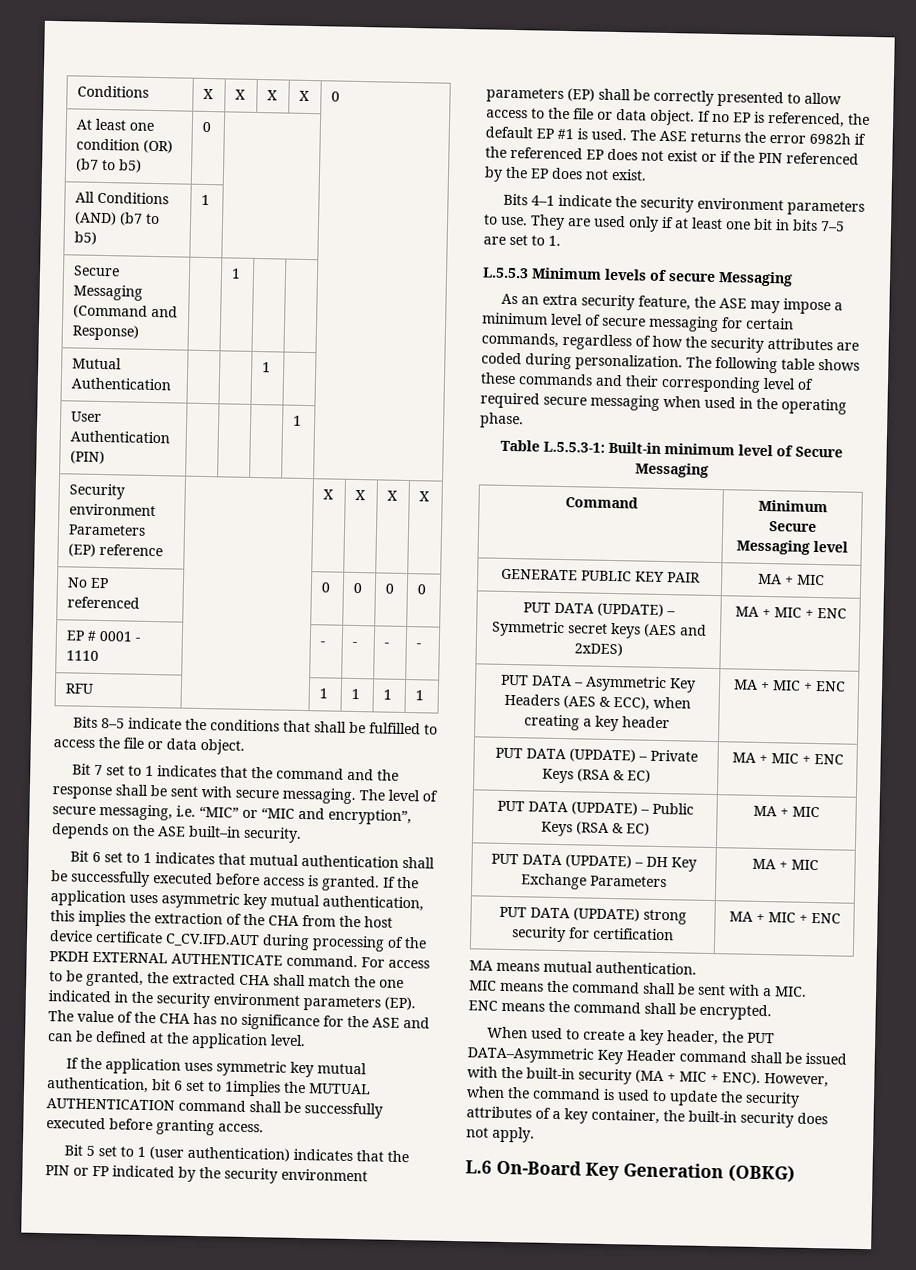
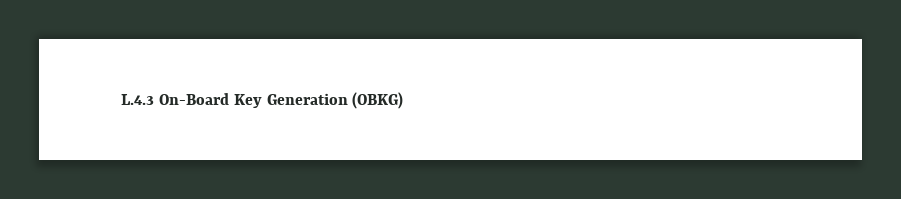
[77,85,150,98] [203,88,215,100] [235,89,247,100] [267,90,279,101] [299,90,311,102] [331,91,341,102] [76,118,155,131] [76,138,174,154] [75,158,143,173] [202,121,212,133] [75,191,170,205] [74,211,161,226] [74,231,98,245] [201,194,211,206] [73,265,121,277] [73,284,144,301] [73,304,179,319] [72,324,140,341] [231,268,242,279] [72,357,123,370] [71,377,172,391] [262,362,272,373] [71,411,103,423] [70,430,171,444] [70,450,106,465] [293,415,303,426] [69,483,126,500] [69,503,157,517] [68,524,147,536] [68,543,164,557] [323,489,335,500] [355,489,367,501] [387,490,399,501] [419,491,431,502] [67,577,110,589] [67,596,141,609] [321,582,332,593] [353,582,363,594] [385,583,395,594] [417,584,427,595] [66,630,141,642] [66,650,100,661] [320,641,326,646] [352,641,358,647] [384,642,390,647] [416,643,422,648] [65,683,94,694] [319,688,329,699] [351,688,361,700] [383,689,393,700] [415,690,425,701] [73,716,439,735] [53,737,245,755] [72,763,400,781] [52,784,438,805] [52,804,412,826] [51,823,302,843] [70,850,436,869] [51,870,419,892] [50,890,424,912] [50,910,393,928] [49,930,427,952] [49,951,430,969] [49,970,404,988] [48,990,416,1012] [48,1010,430,1031] [47,1030,306,1050] [66,1057,368,1078] [47,1077,371,1097] [46,1098,383,1119] [46,1117,264,1136] [64,1144,410,1163] [45,1165,368,1184] [486,87,842,108] [486,107,870,128] [485,126,866,145] [485,146,859,165] [484,166,647,182] [503,193,866,216] [484,214,845,232] [483,234,561,246] [482,267,793,287] [501,293,844,315] [482,312,794,333] [481,332,859,353] [481,352,860,374] [480,372,814,393] [480,392,847,415] [480,412,524,429] [500,439,843,458] [634,462,709,478] [564,496,638,509] [757,499,828,513] [768,521,817,532] [735,539,848,555] [500,568,701,583] [758,573,825,586] [523,602,676,618] [490,620,707,639] [573,642,623,657] [734,606,847,619] [500,674,696,693] [503,693,691,711] [524,714,670,732] [732,679,846,692] [494,747,698,763] [541,768,651,784] [731,752,844,765] [496,800,694,816] [540,821,650,837] [753,805,820,818] [491,853,697,872] [521,873,667,890] [752,858,819,871] [499,906,687,925] [512,926,674,943] [728,911,841,924] [469,960,697,975] [469,980,807,997] [468,1000,772,1021] [487,1026,776,1046] [467,1046,847,1065] [467,1066,829,1088] [466,1086,800,1108] [466,1106,828,1128] [466,1126,535,1143] [465,1160,492,1174] Conditions | X | X | X | X | 0 // At least one condition (OR) (b7 to b5) | 0 | | // All Conditions (AND) (b7 to b5) | 1 | | // Secure Messaging (Command and Response) | | 1 | | | // Mutual Authentication | | | 1 | | // User Authentication (PIN) | | | | 1 | // Security environment Parameters (EP) reference | | X | X | X | X // No EP referenced | | 0 | 0 | 0 | 0 // EP # 0001 - 1110 | | - | - | - | - // RFU | | 1 | 1 | 1 | 1 // Bits 8–5 indicate the conditions that shall be fulfilled to access the file or data object. // Bit 7 set to 1 indicates that the command and the response shall be sent with secure messaging. The level of secure messaging, i.e. “MIC” or “MIC and encryption”, depends on the ASE built–in security. // Bit 6 set to 1 indicates that mutual authentication shall be successfully executed before access is granted. If the application uses asymmetric key mutual authentication, this implies the extraction of the CHA from the host device certificate C_CV.IFD.AUT during processing of the PKDH EXTERNAL AUTHENTICATE command. For access to be granted, the extracted CHA shall match the one indicated in the security environment parameters (EP). The value of the CHA has no significance for the ASE and can be defined at the application level. // If the application uses symmetric key mutual authentication, bit 6 set to 1implies the MUTUAL AUTHENTICATION command shall be successfully executed before granting access. // Bit 5 set to 1 (user authentication) indicates that the PIN or FP indicated by the security environment parameters (EP) shall be correctly presented to allow access to the file or data object. If no EP is referenced, the default EP #1 is used. The ASE returns the error 6982h if the referenced EP does not exist or if the PIN referenced by the EP does not exist. // Bits 4–1 indicate the security environment parameters to use. They are used only if at least one bit in bits 7–5 are set to 1. // L.5.5.3 Minimum levels of secure Messaging // As an extra security feature, the ASE may impose a minimum level of secure messaging for certain commands, regardless of how the security attributes are coded during personalization. The following table shows these commands and their corresponding level of required secure messaging when used in the operating phase. // Table L.5.5.3-1: Built-in minimum level of Secure Messaging // Command | Minimum Secure Messaging level // GENERATE PUBLIC KEY PAIR | MA + MIC // PUT DATA (UPDATE) – Symmetric secret keys (AES and 2xDES) | MA + MIC + ENC // PUT DATA – Asymmetric Key Headers (AES & ECC), when creating a key header | MA + MIC + ENC // PUT DATA (UPDATE) – Private Keys (RSA & EC) | MA + MIC + ENC // PUT DATA (UPDATE) – Public Keys (RSA & EC) | MA + MIC // PUT DATA (UPDATE) – DH Key Exchange Parameters | MA + MIC // PUT DATA (UPDATE) strong security for certification | MA + MIC + ENC // MA means mutual authentication. // MIC means the command shall be sent with a MIC. // ENC means the command shall be encrypted. // When used to create a key header, the PUT DATA–Asymmetric Key Header command shall be issued with the built-in security (MA + MIC + ENC). However, when the command is used to update the security attributes of a key container, the built-in security does not apply. // L.6 -> [121,94,154,105] L.4.3

